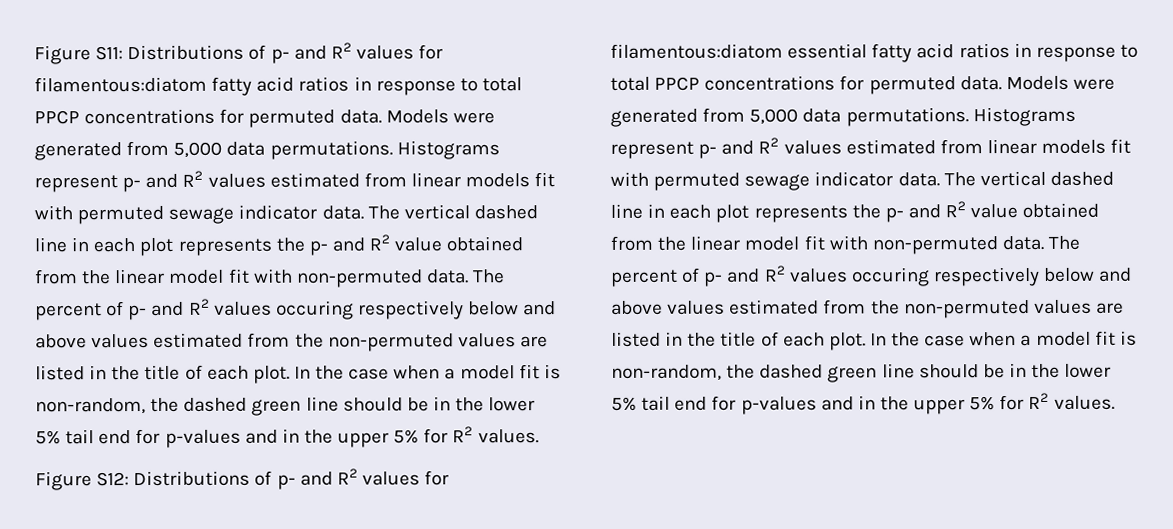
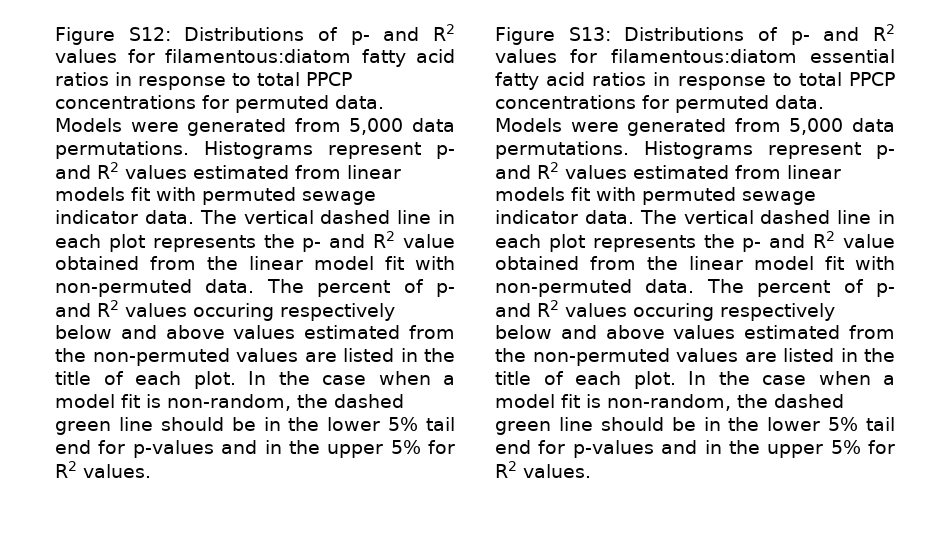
[34,45,124,65] Figure S11: -> [55,27,171,45] Figure S12:
[96,472,130,487] S12: -> [568,27,611,41] S13:

